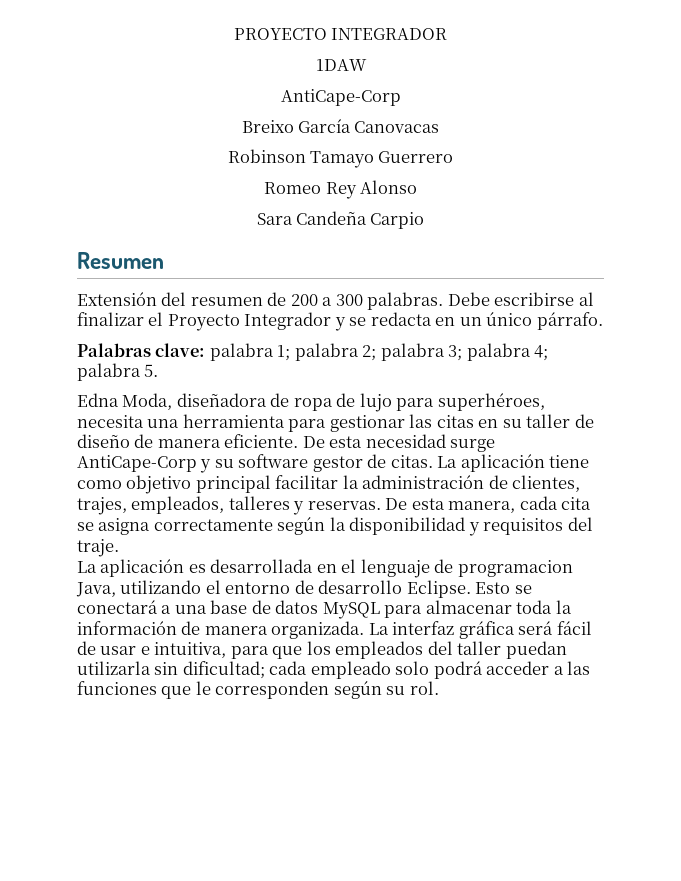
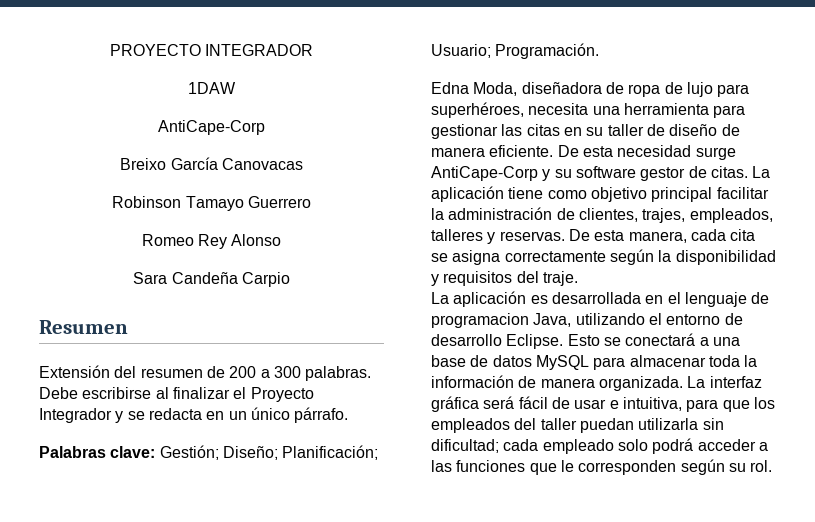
[209,343,549,361] [77,363,159,381] palabra 1; palabra 2; palabra 3; palabra 4; palabra 5. -> [159,445,379,460] [431,43,600,59] Gestión; Diseño; Planificación; Usuario; Programación.

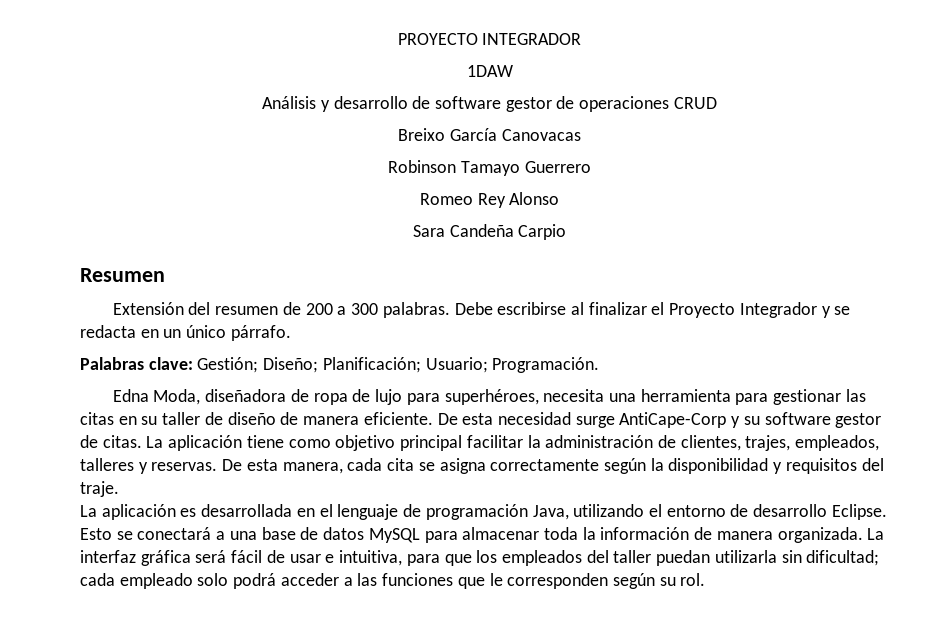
[158,120,265,135] AntiCape-Corp -> [262,96,717,112] Análisis y desarrollo de software gestor de operaciones CRUD
[431,313,529,328] programacion -> [425,504,528,520] programación

